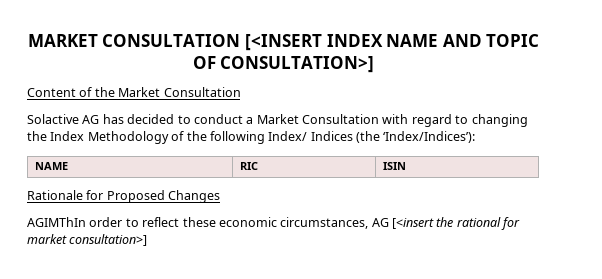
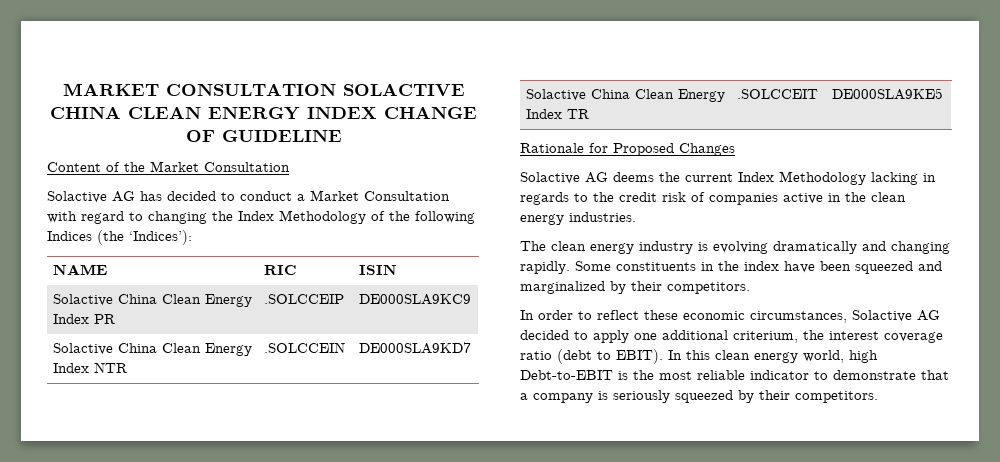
[244,34,540,51] [192,56,375,73] [<INSERT INDEX NAME AND TOPIC OF CONSULTATION>] -> [342,83,465,96] [50,106,477,120] [185,129,342,142] SOLACTIVE CHINA CLEAN ENERGY INDEX CHANGE OF GUIDELINE
[268,131,308,141] Index/ -> (475, 217) none
[383,131,476,143] ‘Index/Indices’): -> [129,230,192,245] ‘Indices’):
[27,190,221,203] [27,217,86,227] // Rationale for Proposed Changes // AGIMThIn -> [53,294,253,307] [53,314,116,324] [264,294,345,304] [359,294,472,305] [53,343,253,356] [53,362,128,373] [264,342,346,353] [359,342,472,354] [526,89,726,102] [526,109,590,119] [737,89,819,99] [832,88,944,100] [520,143,735,156] [520,171,936,185] [520,192,906,205] [520,212,636,225] [520,241,950,254] [520,261,942,274] [520,281,750,294] [520,310,534,320] // Solactive China Clean Energy Index PR | .SOLCCEIP | DE000SLA9KC9 // Solactive China Clean Energy Index NTR | .SOLCCEIN | DE000SLA9KD7 // Solactive China Clean Energy Index TR | .SOLCCEIT | DE000SLA9KE5 // Rationale for Proposed Changes // Solactive AG deems the current Index Methodology lacking in regards to the credit risk of companies active in the clean energy industries. // The clean energy industry is evolving dramatically and changing rapidly. Some constituents in the index have been squeezed and marginalized by their competitors. // In
[371,217,521,230] [27,234,148,246] AG [<insert the rational for market consultation>] -> [852,310,940,322] [520,330,943,343] [520,349,878,364] [520,370,949,380] [520,390,878,403] Solactive AG decided to apply one additional criterium, the interest coverage ratio (debt to EBIT). In this clean energy world, high Debt-to-EBIT is the most reliable indicator to demonstrate that a company is seriously squeezed by their competitors.

